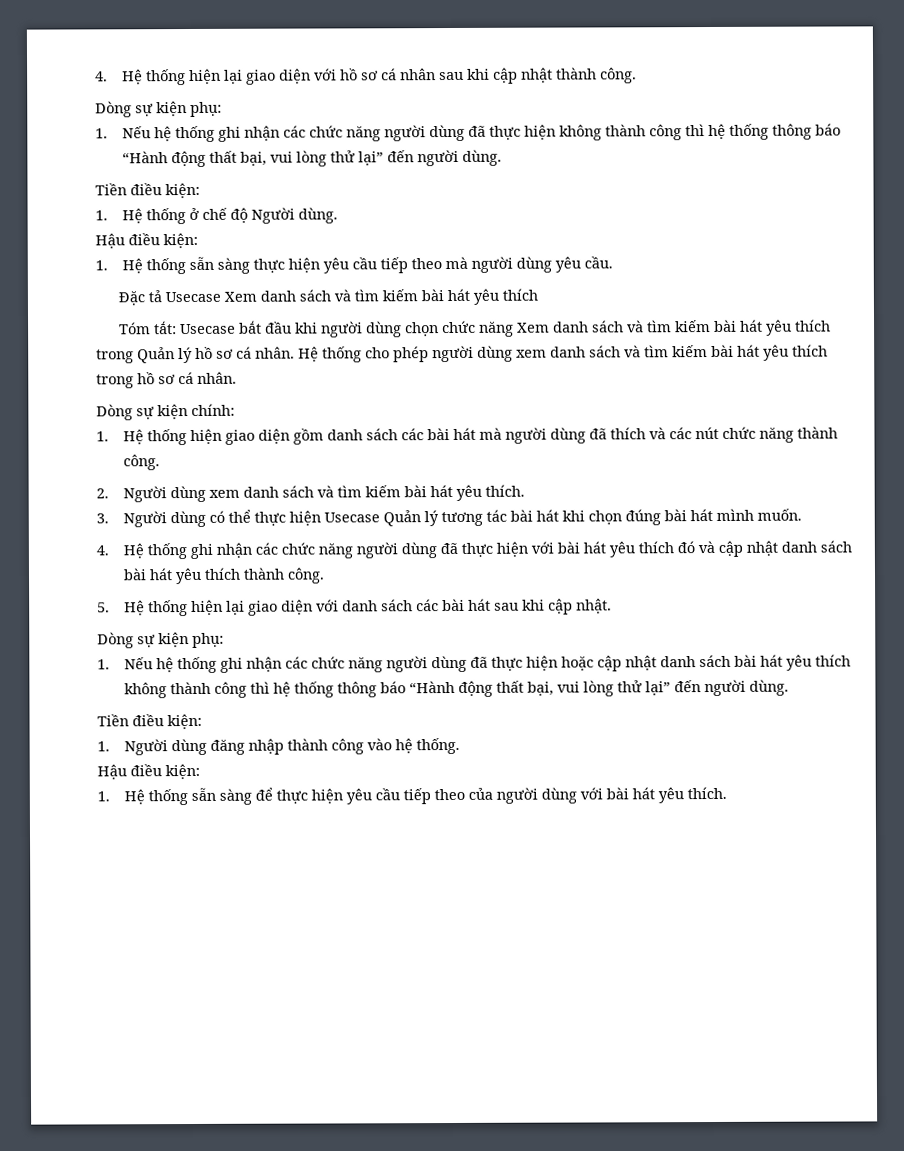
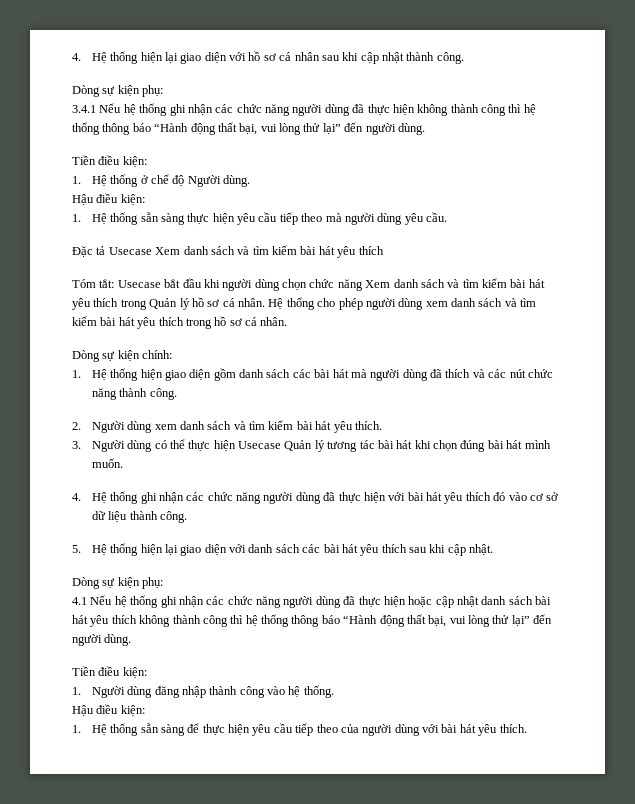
[95,128,108,139] 1. -> [72,105,96,113] 3.4.1
[698,540,853,557] [123,567,242,585] và cập nhật danh sách bài hát yêu thích -> [508,492,559,501] [91,511,128,523] vào cơ sở dữ liệu
(492, 604) none -> [360,544,407,556] yêu thích
[97,659,110,670] 1. -> [72,597,87,605] 4.1

